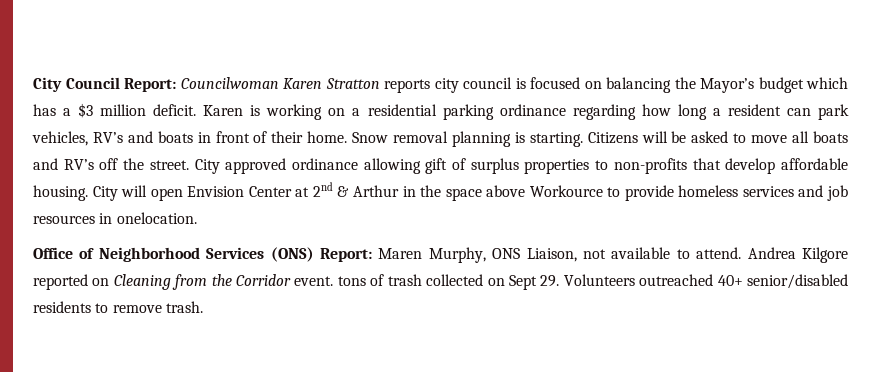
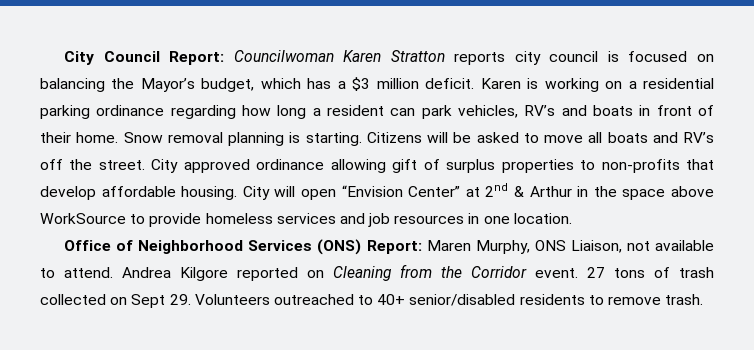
[758,77,804,93] budget -> [201,78,255,92] budget,
[187,186,292,197] Envision Center -> [341,185,461,197] “Envision Center”
[529,185,603,197] Workource -> [40,213,126,224] WorkSource
[116,212,197,224] onelocation. -> [483,213,572,224] one location.
(334, 281) none -> [587,267,605,278] 27
(714, 280) none -> [358,295,374,305] to

